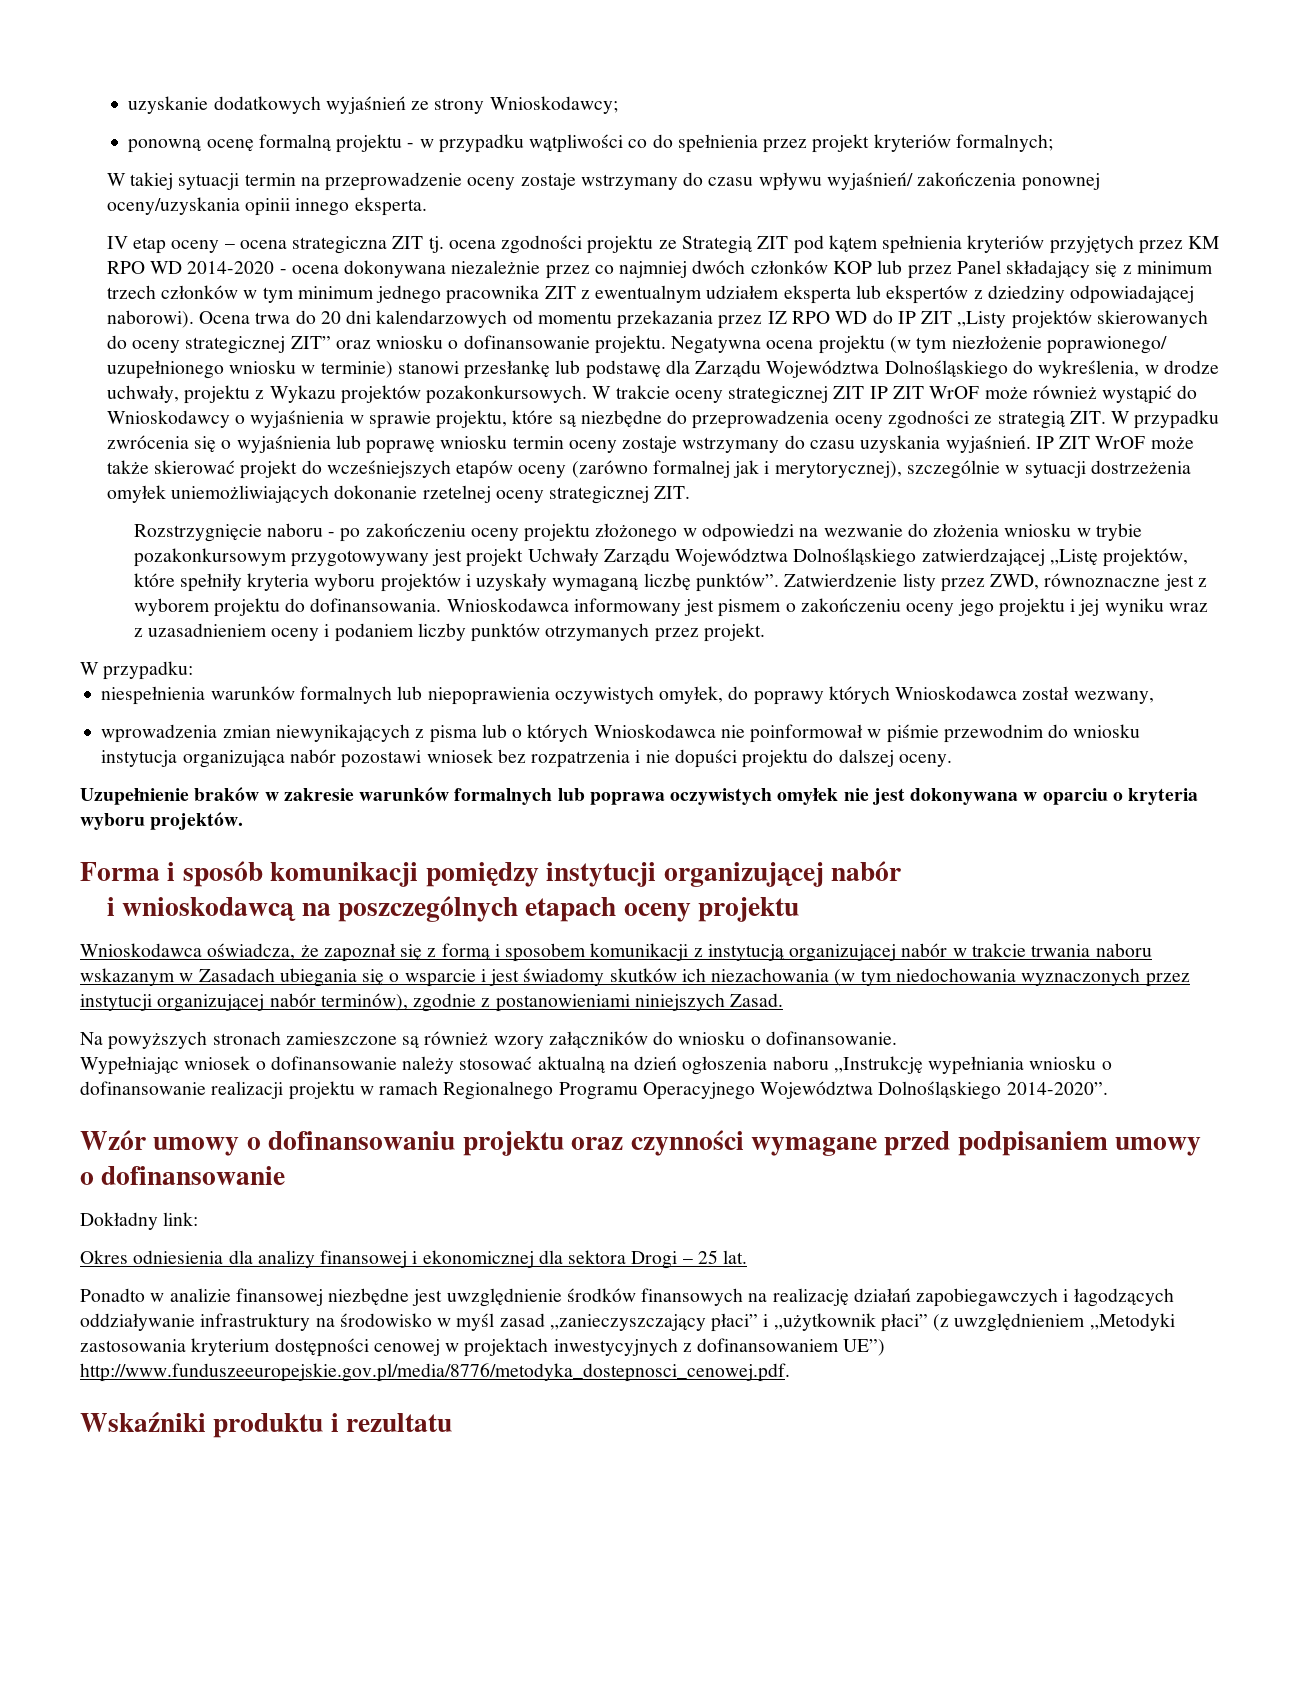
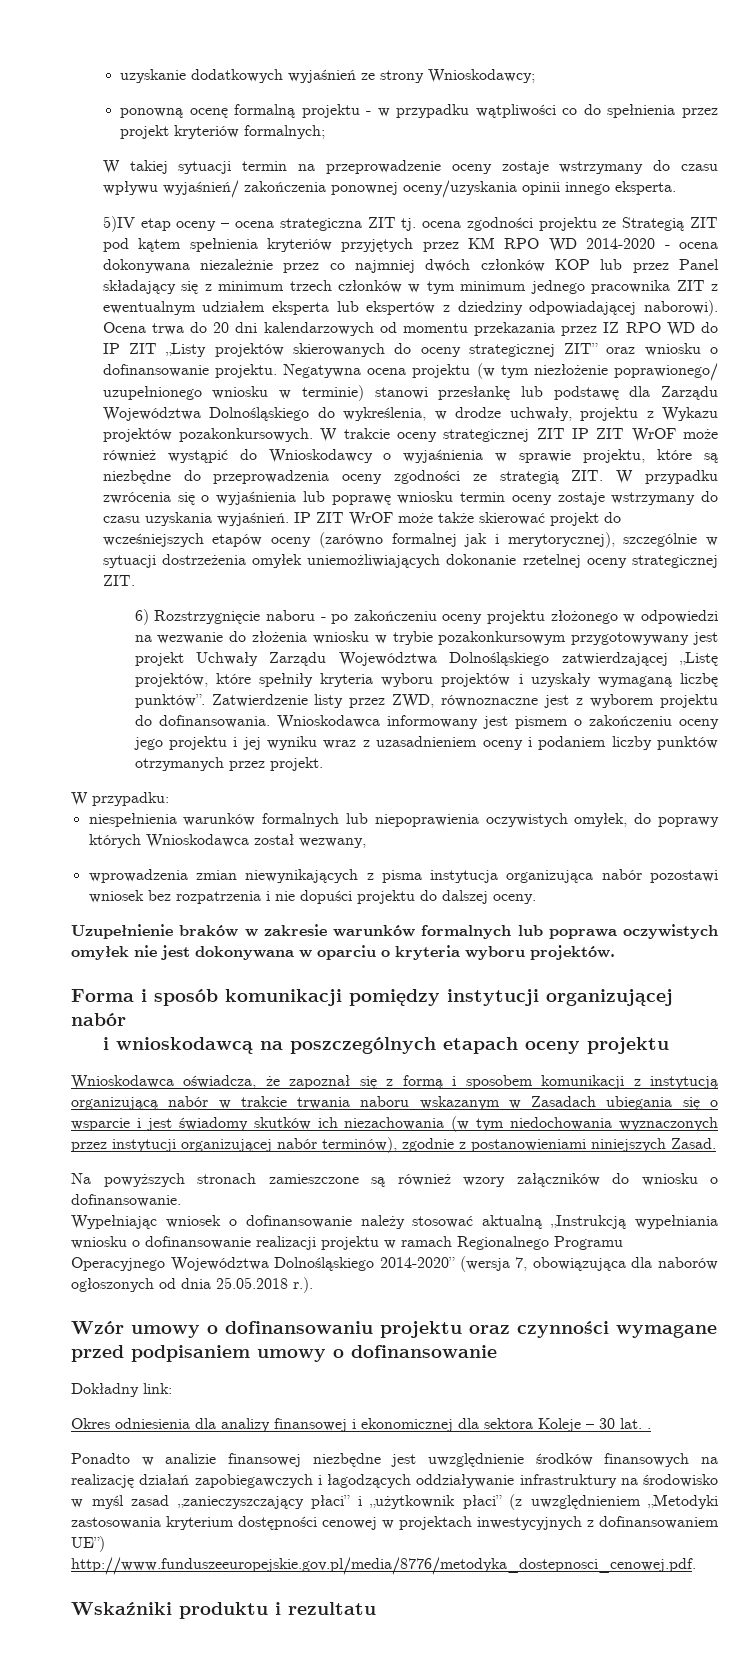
[106,236,128,249] IV -> [102,216,135,232] 5)IV
(691, 492) none -> [134,609,149,625] 6)
[481,724,1141,743] lub o których Wnioskodawca nie poinformował w piśmie przewodnim do wniosku -> (422, 876) none
[789,944,897,962] organizującej -> [71,1097,158,1110] organizującą
[609,1056,923,1075] na dzień ogłoszenia naboru „Instrukcję -> [551,1215,627,1229] „Instrukcją
[1006,1082,1108,1095] 2014-2020”. -> [379,1256,718,1272] [71,1277,313,1293] 2014-2020” (wersja 7, obowiązująca dla naborów ogłoszonych od dnia 25.05.2018 r.).
[631,1250,718,1269] Drogi – 25 -> [538,1418,615,1432] Koleje – 30
(748, 1257) none -> [647,1428,651,1429] .

